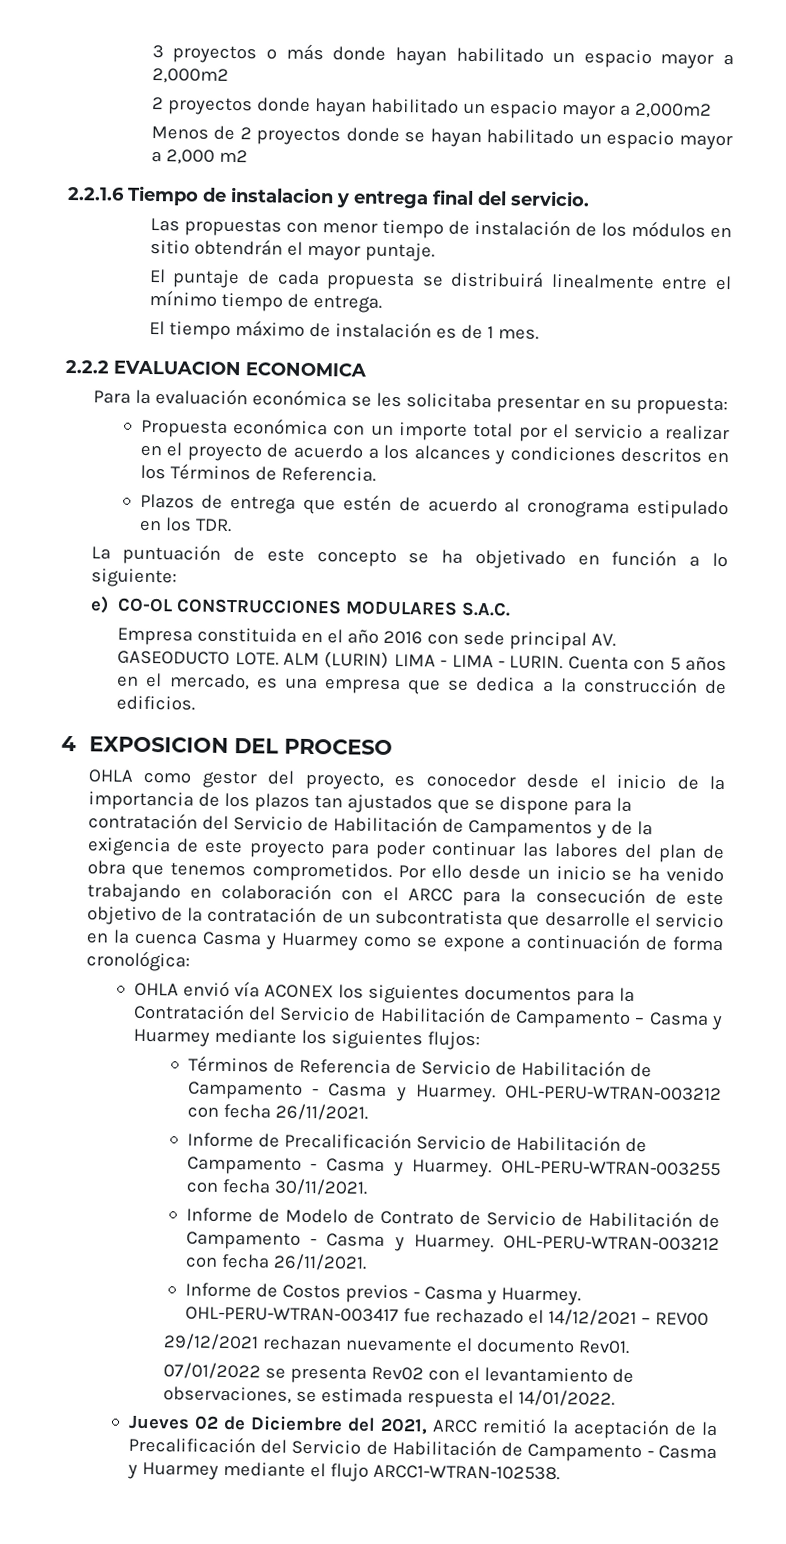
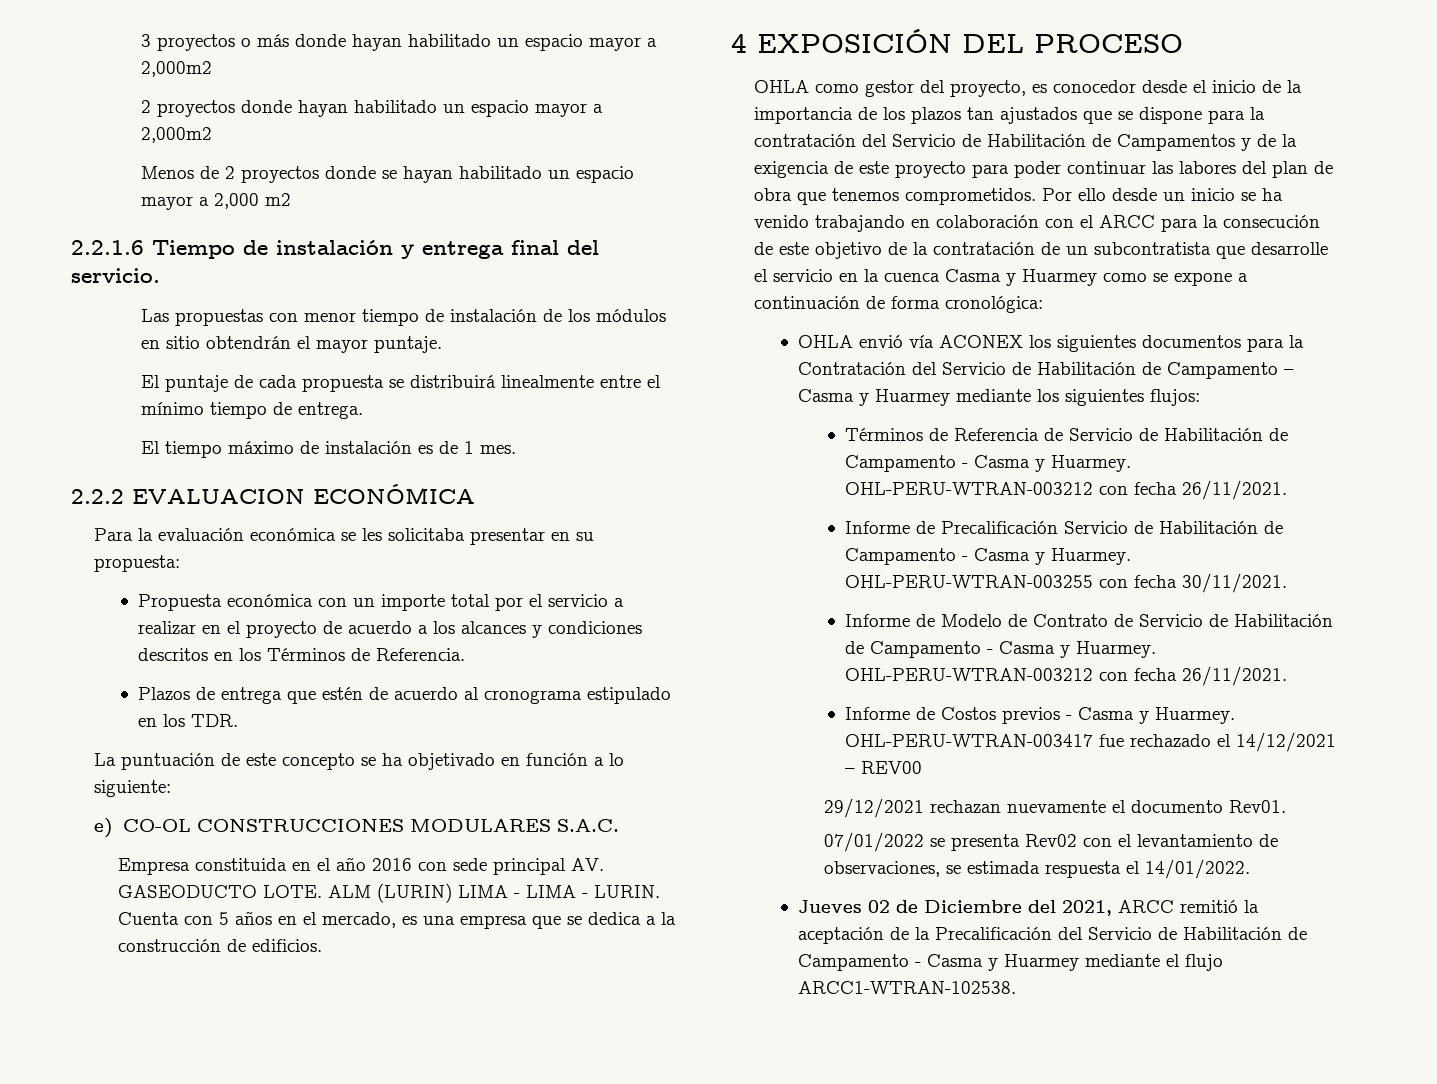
[230,186,334,204] instalacion -> [276,240,393,255] instalación
[245,362,366,377] ECONOMICA -> [313,484,475,504] ECONÓMICA
[88,736,229,753] EXPOSICION -> [756,29,952,53] EXPOSICIÓN

